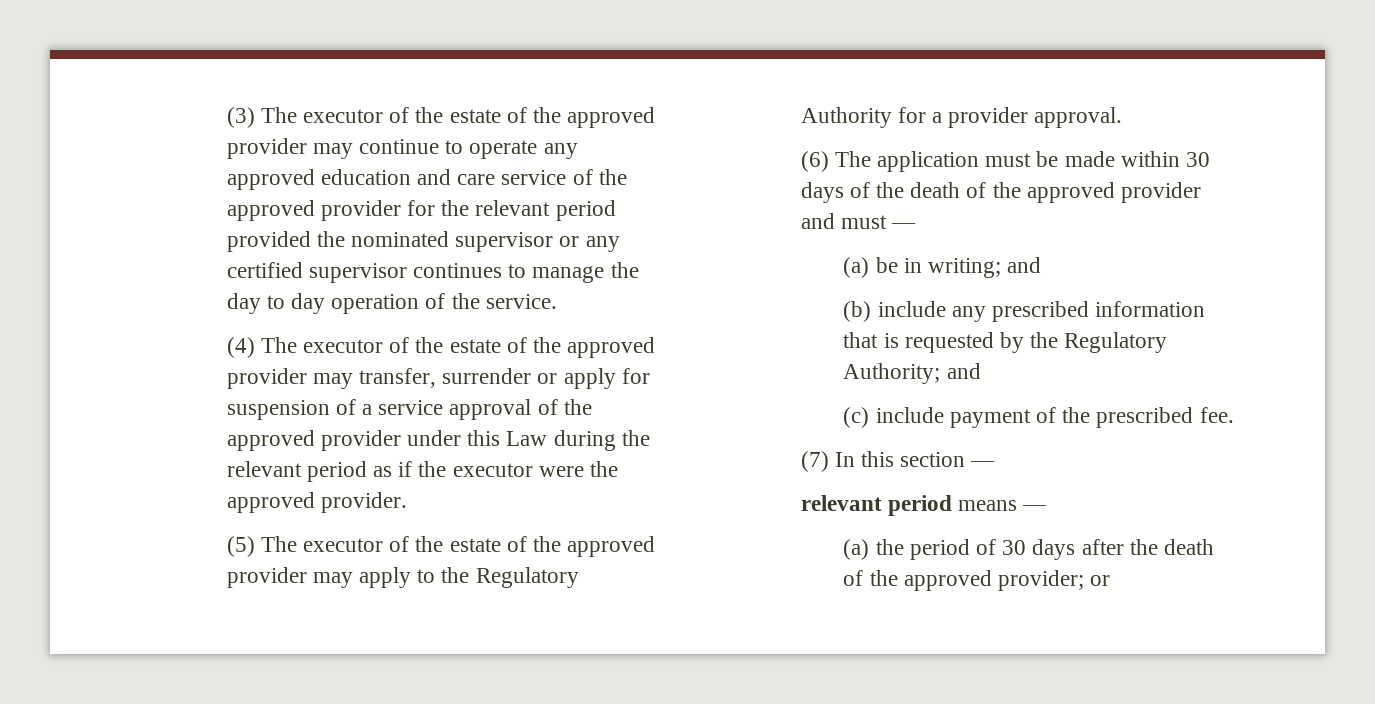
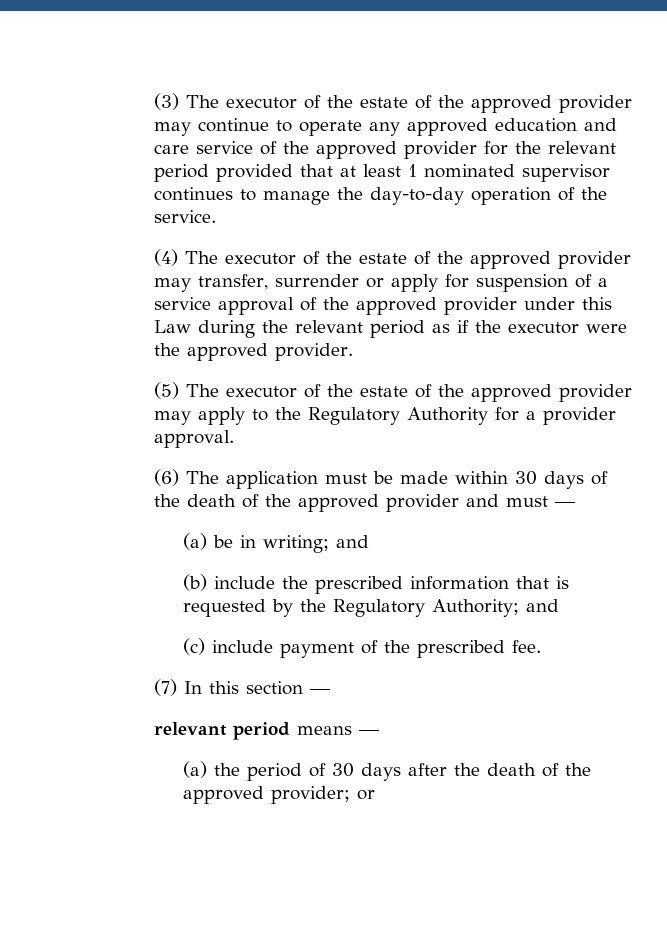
[316,231,620,252] [226,262,303,278] the nominated supervisor or any certified -> [299,164,515,178] that at least 1 nominated
[226,293,325,314] day to day -> [369,187,464,205] day-to-day
[951,306,986,322] any -> [281,576,308,589] the

